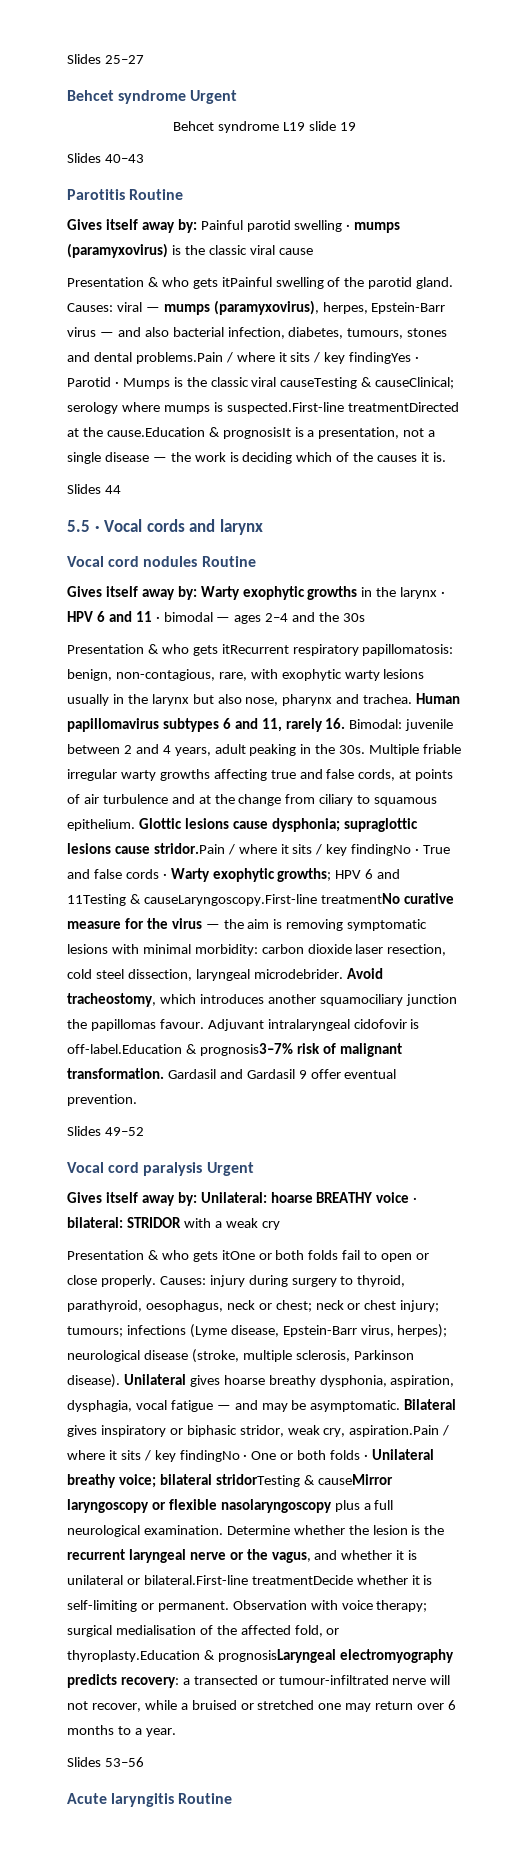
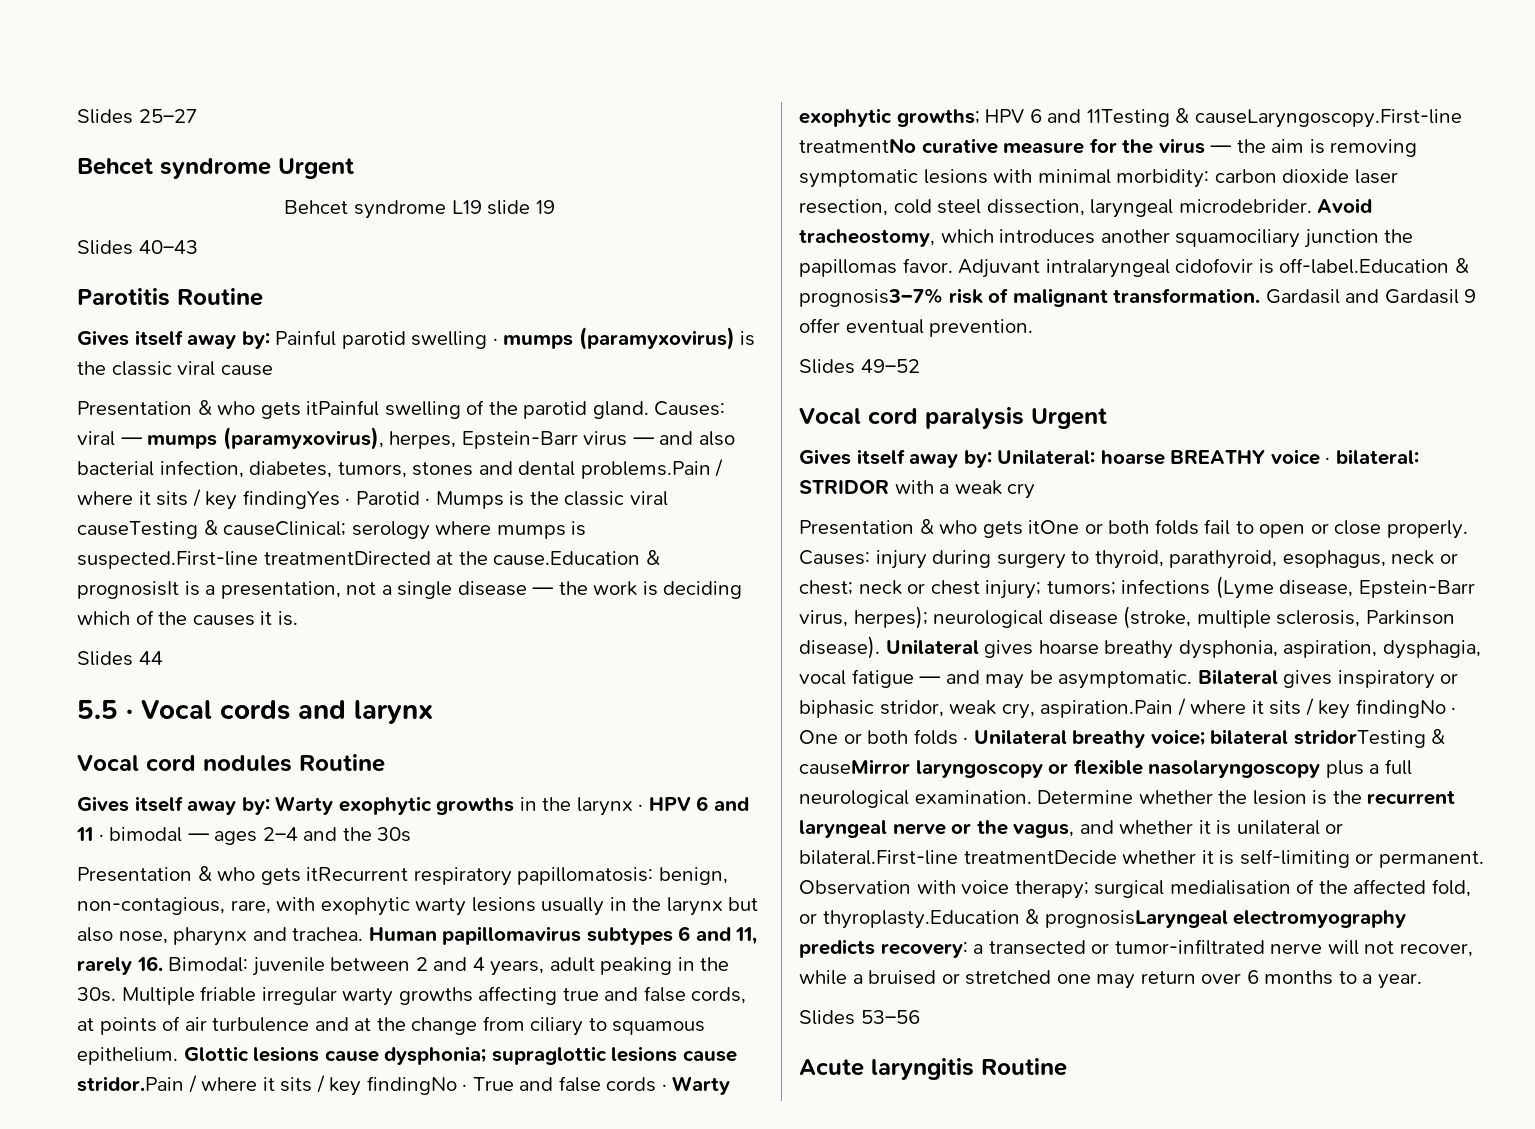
[347,328,404,339] tumours, -> [337,462,407,478] tumors,
[159,1019,204,1029] favour. -> [902,258,953,273] favor.
[145,1300,223,1312] oesophagus, -> [1282,550,1386,568] esophagus,
[67,1326,123,1337] tumours; -> [1046,581,1116,595] tumors;
[278,1675,389,1685] tumour-infiltrated -> [1114,939,1265,955] tumor-infiltrated

